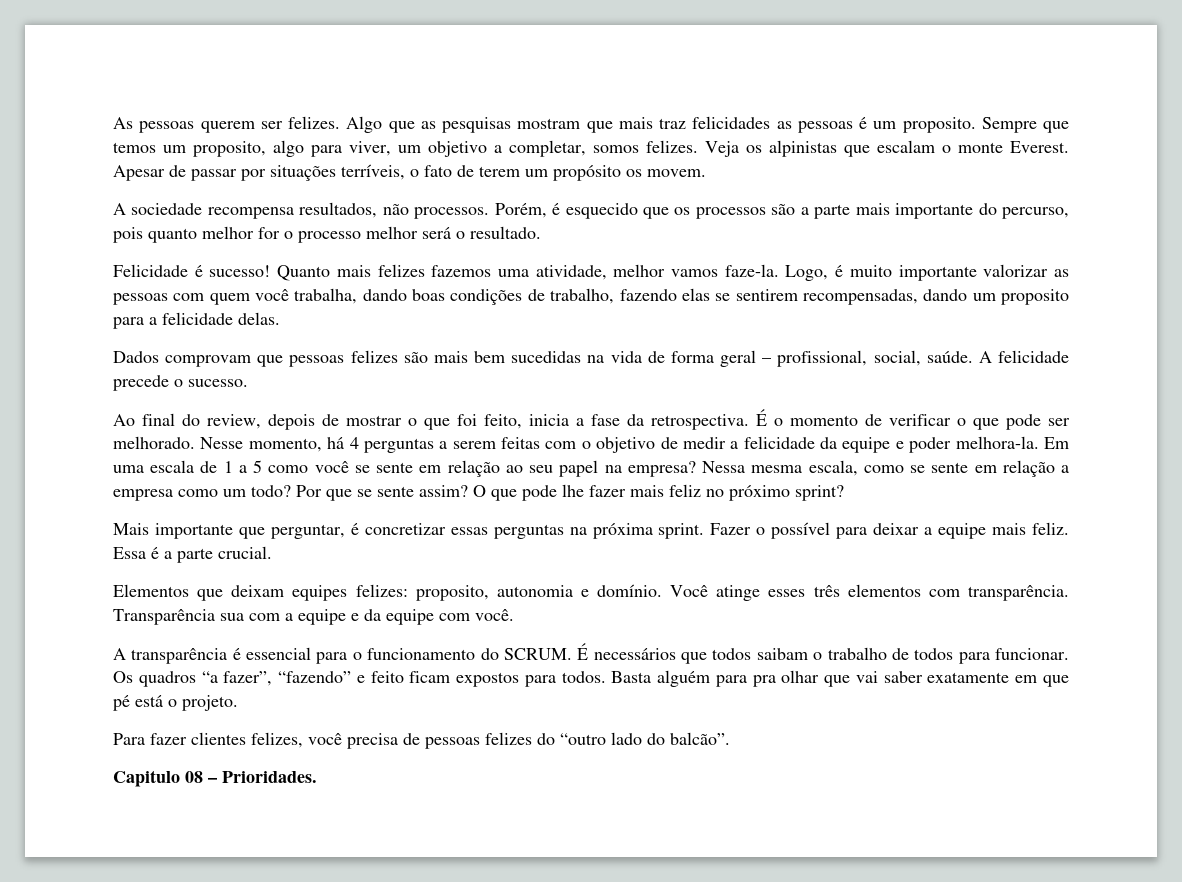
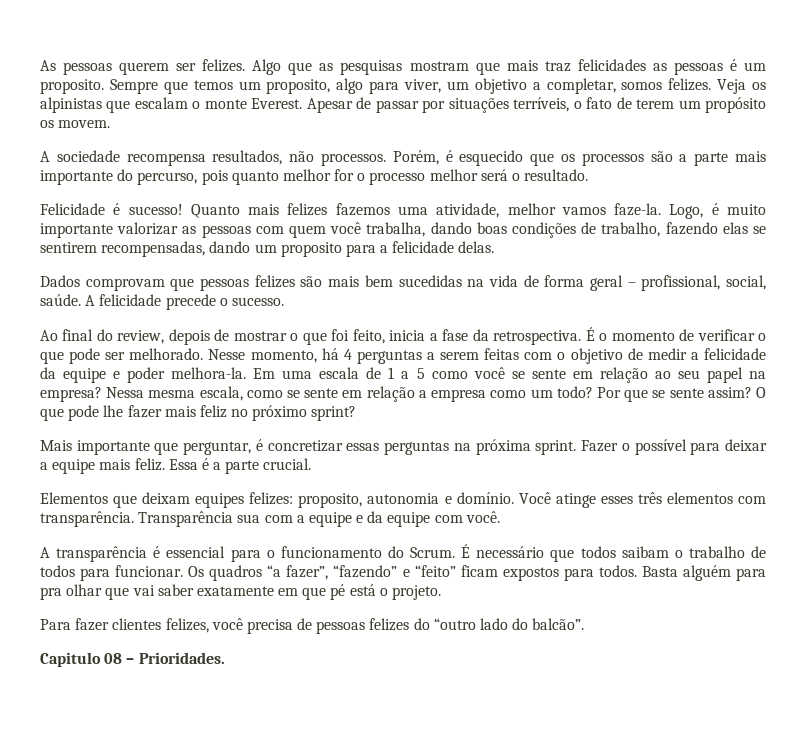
[503,643,676,660] SCRUM. É necessários -> [410,544,545,558] Scrum. É necessário
[370,671,404,683] feito -> [414,565,456,577] “feito”

